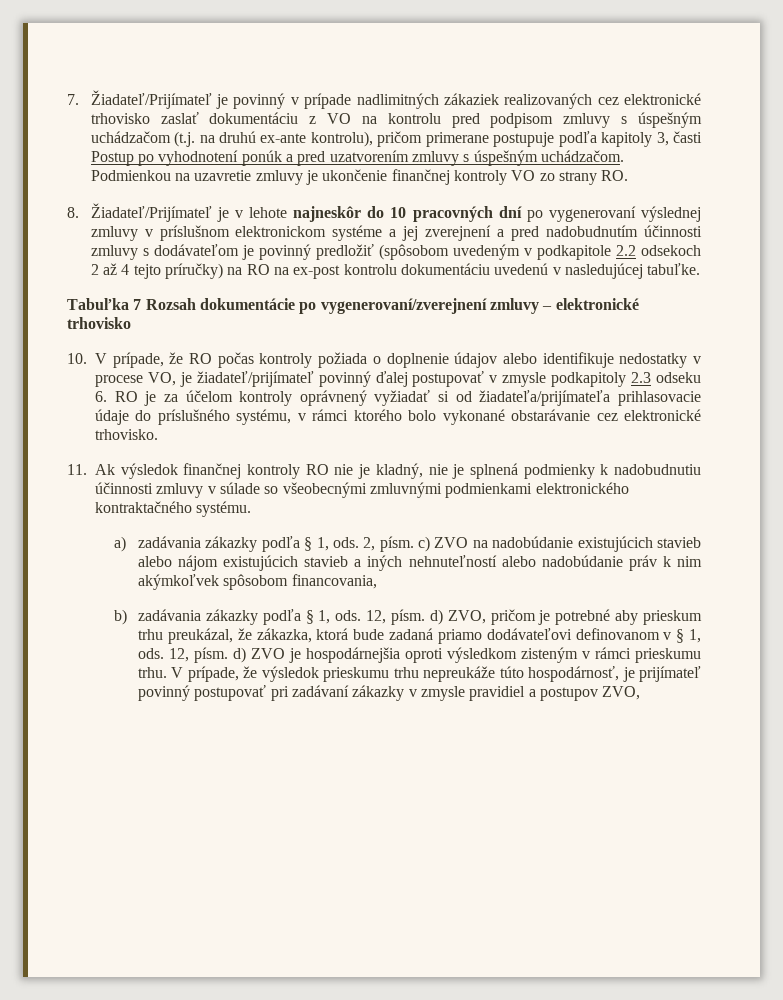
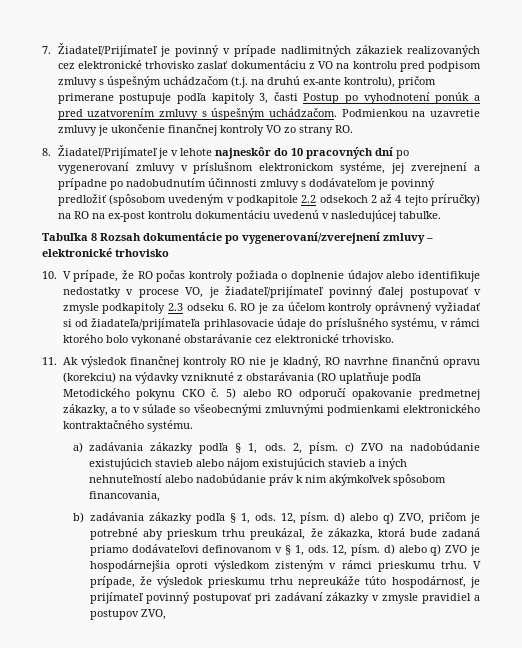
[641,206,701,222] výslednej -> (129, 168) none
[332,225,397,241] systéme a -> [340,162,386,174] systéme,
[511,226,540,241] pred -> [57,178,123,190] prípadne po
[133,299,142,310] 7 -> [91,233,97,241] 8
[428,463,701,479] [95,482,204,498] nie je splnená podmienky k nadobudnutiu účinnosti zmluvy -> [324,356,480,368] [62,372,421,384] [62,388,480,400] [62,404,130,416] RO navrhne finančnú opravu (korekciu) na výdavky vzniknuté z obstarávania (RO uplatňuje podľa Metodického pokynu CKO č. 5) alebo RO odporučí opakovanie predmetnej zákazky, a to
(443, 617) none -> [350,512,395,524] alebo q)
(246, 655) none -> [398,544,442,556] alebo q)

